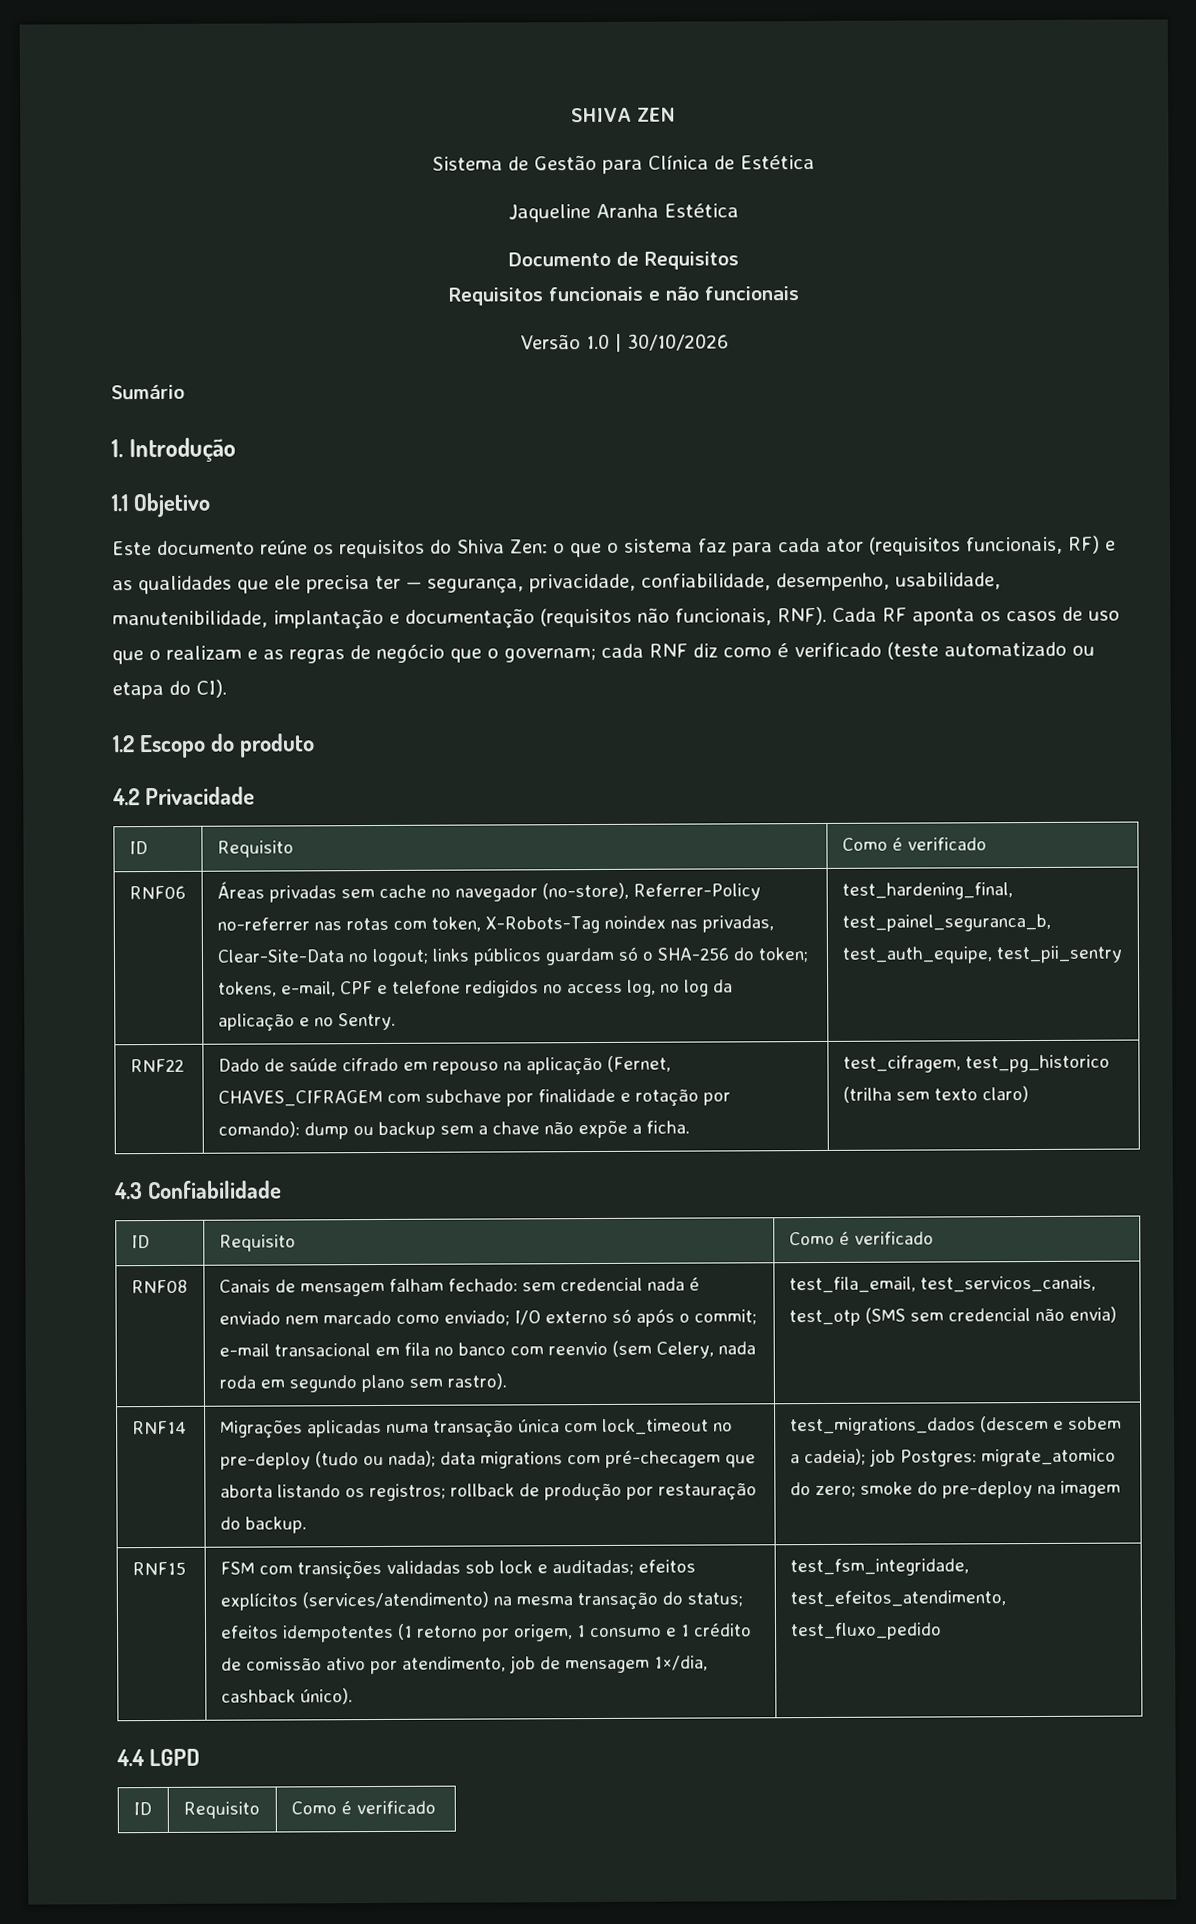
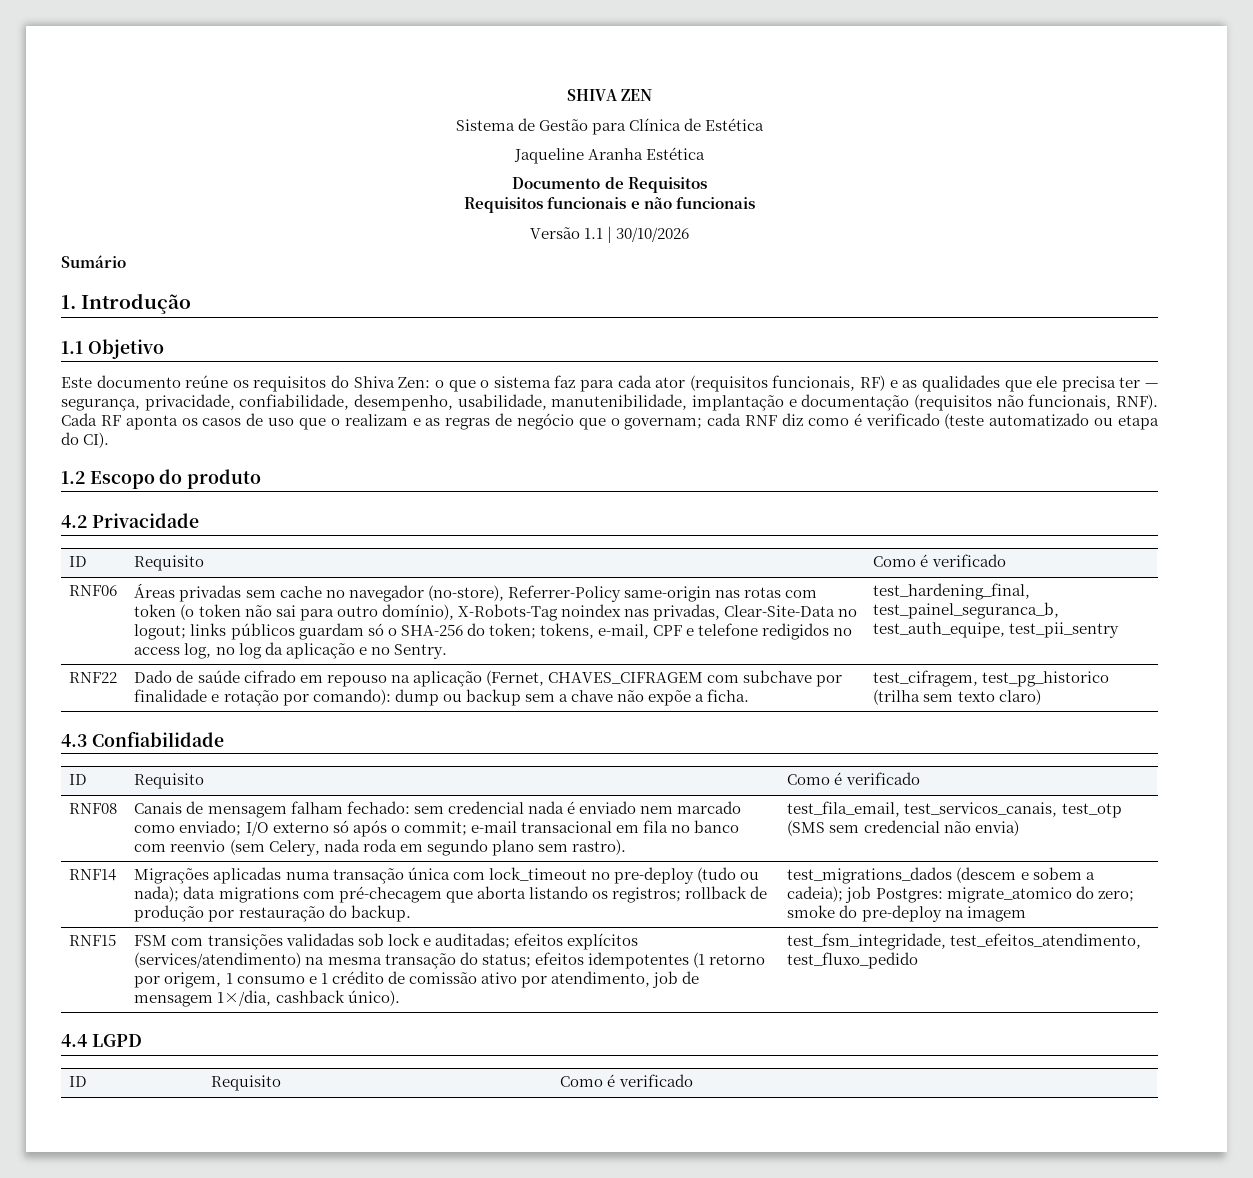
[585,333,610,350] 1.0 -> [583,228,603,239] 1.1
[216,917,310,931] no-referrer -> [623,586,711,602] same-origin
[430,916,481,932] token, -> [134,604,454,621] token (o token não sai para outro domínio),

